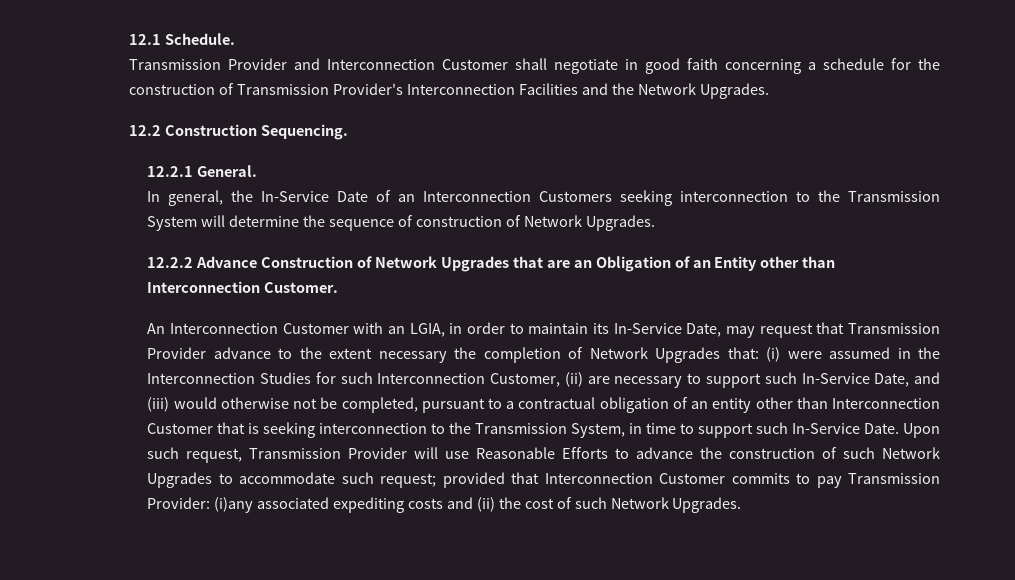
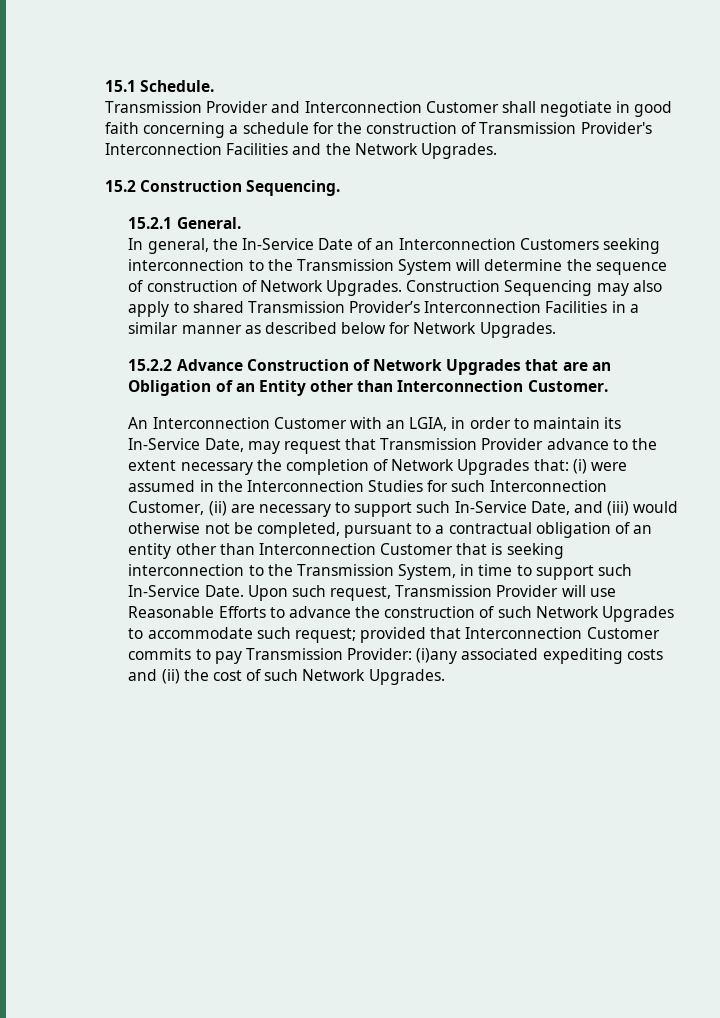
[129,34,162,45] 12.1 -> [104,80,136,92] 15.1
[129,125,162,136] 12.2 -> [104,180,136,192] 15.2
[147,166,194,177] 12.2.1 -> [128,217,173,229] 15.2.1
[147,257,194,268] // 12.2.2 -> [406,280,662,296] [128,301,639,317] [128,322,556,338] [128,359,173,371] Construction Sequencing may also apply to shared Transmission Provider’s Interconnection Facilities in a similar manner as described below for Network Upgrades. // 15.2.2

